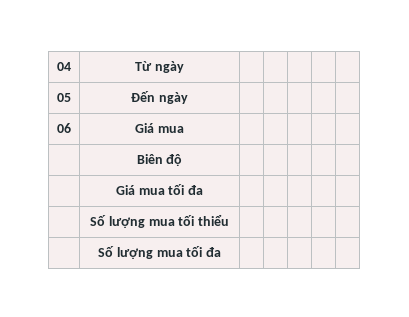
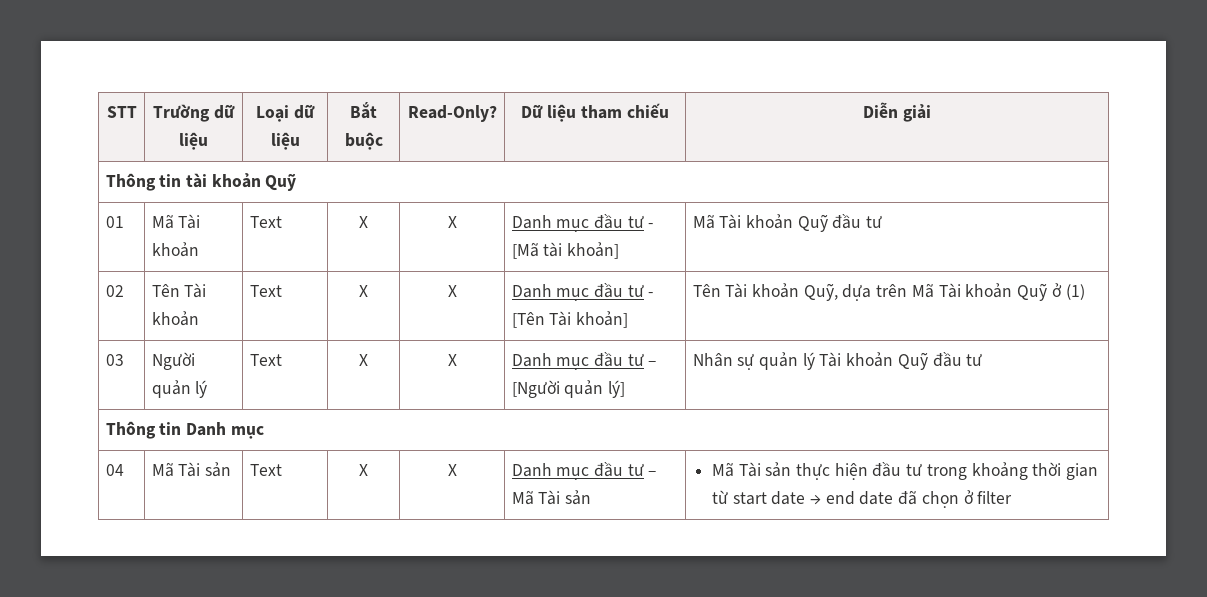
[57,62,71,71] [135,61,184,73] [57,93,71,102] [131,91,188,104] [57,123,71,133] [135,123,184,133] [136,154,183,166] [115,184,204,195] [89,214,230,228] [97,246,222,259] 04 | Từ ngày | | | | | // 05 | Đến ngày | | | | | // 06 | Giá mua | | | | | // | Biên độ | | | | | // | Giá mua tối đa | | | | | // | Số lượng mua tối thiểu | | | | | // | Số lượng mua tối đa | | | | | -> [106,106,137,118] [153,104,235,122] [179,132,208,150] [256,104,315,122] [270,132,300,150] [350,102,377,119] [344,132,383,150] [407,105,497,122] [521,103,669,122] [863,102,931,122] [105,173,297,191] [105,216,124,228] [151,214,201,229] [151,242,199,257] [249,216,282,228] [359,216,368,228] [447,216,457,228] [511,214,654,232] [511,242,620,259] [692,214,883,232] [105,285,124,297] [151,283,207,298] [151,311,199,326] [249,285,282,297] [359,285,368,297] [447,285,457,297] [511,283,654,301] [511,311,629,328] [692,283,1085,301] [105,354,124,366] [151,352,195,370] [151,380,208,398] [249,354,282,366] [359,354,368,366] [447,354,457,366] [511,352,657,370] [511,380,626,398] [692,352,983,370] [105,421,264,439] [105,464,124,476] [151,462,232,477] [249,464,282,476] [359,464,368,476] [447,464,457,476] [511,462,657,480] [511,490,592,505] [711,462,1099,480] [711,490,1013,508] STT | Trường dữ liệu | Loại dữ liệu | Bắt buộc | Read-Only? | Dữ liệu tham chiếu | Diễn giải // Thông tin tài khoản Quỹ // 01 | Mã Tài khoản | Text | X | X | Danh mục đầu tư - [Mã tài khoản] | Mã Tài khoản Quỹ đầu tư // 02 | Tên Tài khoản | Text | X | X | Danh mục đầu tư - [Tên Tài khoản] | Tên Tài khoản Quỹ, dựa trên Mã Tài khoản Quỹ ở (1) // 03 | Người quản lý | Text | X | X | Danh mục đầu tư – [Người quản lý] | Nhân sự quản lý Tài khoản Quỹ đầu tư // Thông tin Danh mục // 04 | Mã Tài sản | Text | X | X | Danh mục đầu tư – Mã Tài sản | Mã Tài sản thực hiện đầu tư trong khoảng thời gian từ start date → end date đã chọn ở filter

